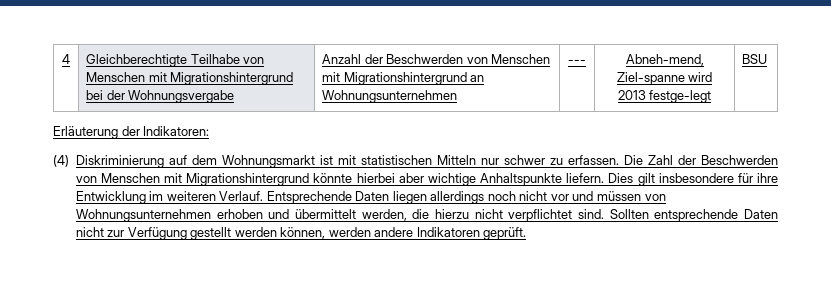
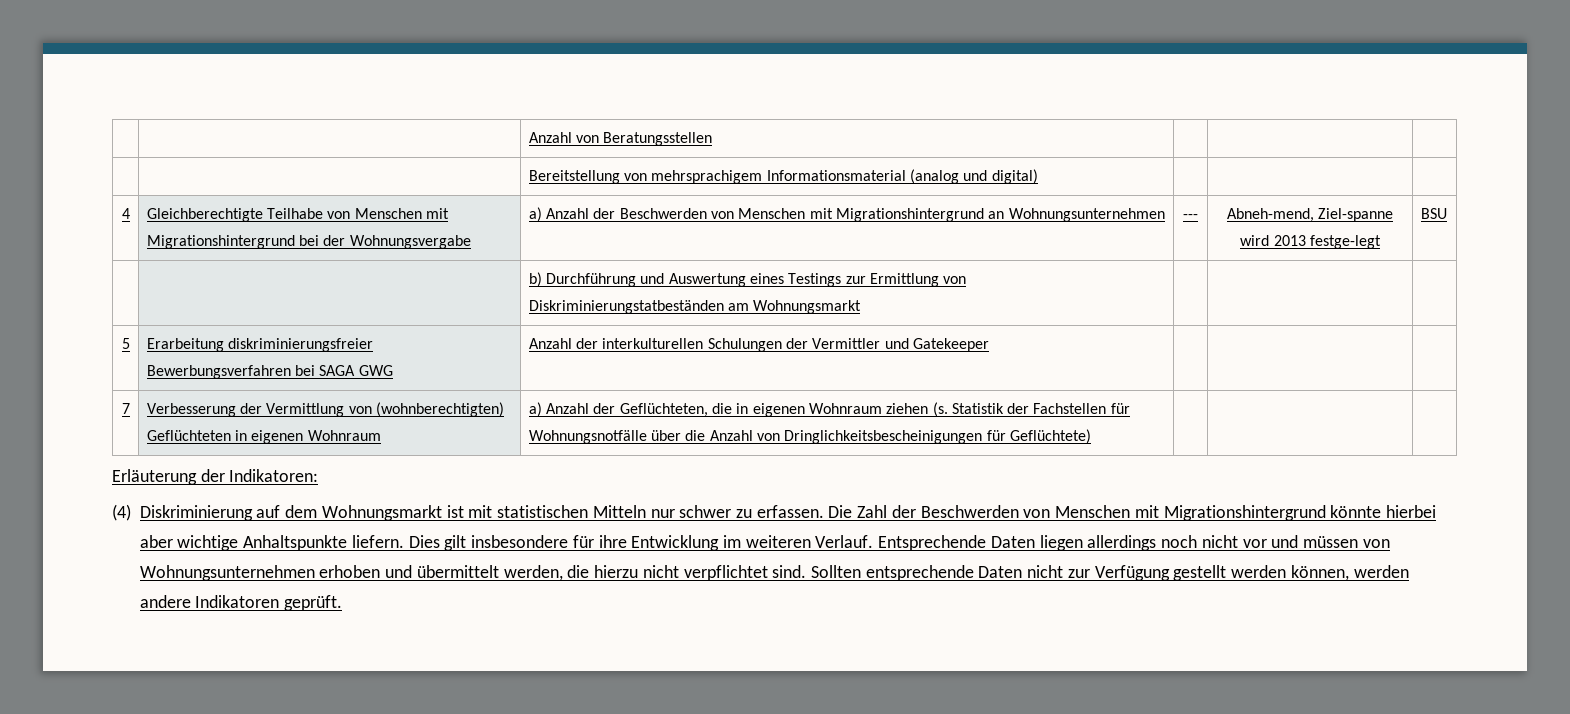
(62, 59) none -> [528,132,713,146] [528,169,1038,184] | | Anzahl von Beratungsstellen | | | // | | Bereitstellung von mehrsprachigem Informationsmaterial (analog und digital) | | | //
(235, 96) none -> [528,207,542,222] a)
(768, 59) none -> [528,272,967,287] [528,300,862,314] [121,338,130,349] [146,338,373,352] [146,365,393,379] [528,338,989,352] [121,403,130,414] [146,402,504,417] [146,430,381,444] [528,402,1130,417] [528,429,1091,444] // | | b) Durchführung und Auswertung eines Testings zur Ermittlung von Diskriminierungstatbeständen am Wohnungsmarkt | | | // 5 | Erarbeitung diskriminierungsfreier Bewerbungsverfahren bei SAGA GWG | Anzahl der interkulturellen Schulungen der Vermittler und Gatekeeper | | | // 7 | Verbesserung der Vermittlung von (wohnberechtigten) Geflüchteten in eigenen Wohnraum | a) Anzahl der Geflüchteten, die in eigenen Wohnraum ziehen (s. Statistik der Fachstellen für Wohnungsnotfälle über die Anzahl von Dringlichkeitsbescheinigungen für Geflüchtete) | | |

